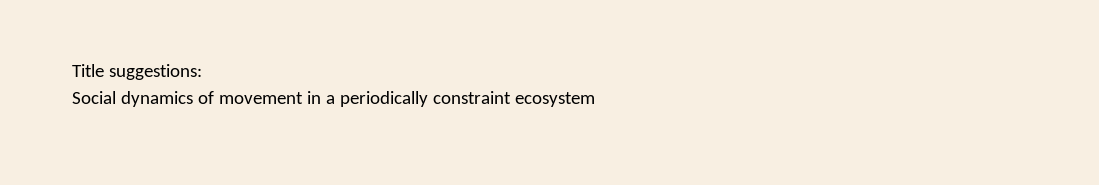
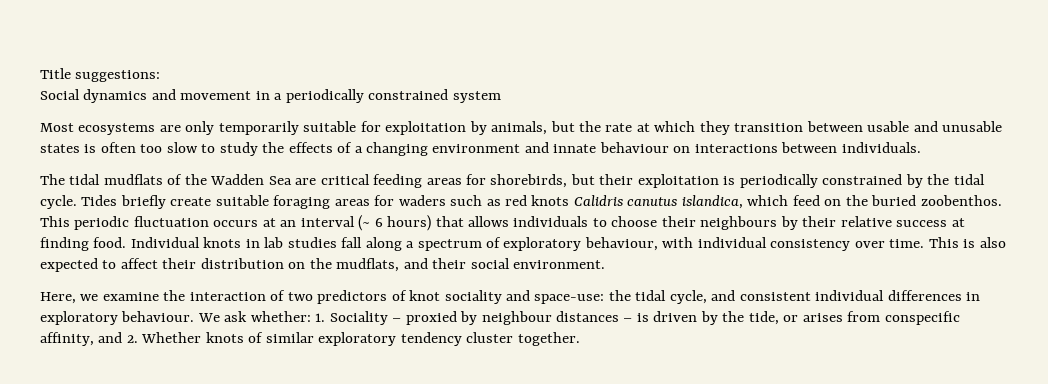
[197,91,214,104] of -> [151,89,176,100] and
[432,91,595,107] constraint ecosystem -> [368,89,501,103] [40,121,1003,135] [40,142,921,156] [40,174,985,188] [40,195,1002,209] [40,215,965,231] [40,237,1006,251] [40,258,606,272] [40,290,981,304] [40,311,960,325] [40,332,580,346] constrained system // Most ecosystems are only temporarily suitable for exploitation by animals, but the rate at which they transition between usable and unusable states is often too slow to study the effects of a changing environment and innate behaviour on interactions between individuals. // The tidal mudflats of the Wadden Sea are critical feeding areas for shorebirds, but their exploitation is periodically constrained by the tidal cycle. Tides briefly create suitable foraging areas for waders such as red knots Calidris canutus islandica, which feed on the buried zoobenthos. This periodic fluctuation occurs at an interval (~ 6 hours) that allows individuals to choose their neighbours by their relative success at finding food. Individual knots in lab studies fall along a spectrum of exploratory behaviour, with individual consistency over time. This is also expected to affect their distribution on the mudflats, and their social environment. // Here, we examine the interaction of two predictors of knot sociality and space-use: the tidal cycle, and consistent individual differences in exploratory behaviour. We ask whether: 1. Sociality – proxied by neighbour distances – is driven by the tide, or arises from conspecific affinity, and 2. Whether knots of similar exploratory tendency cluster together.

